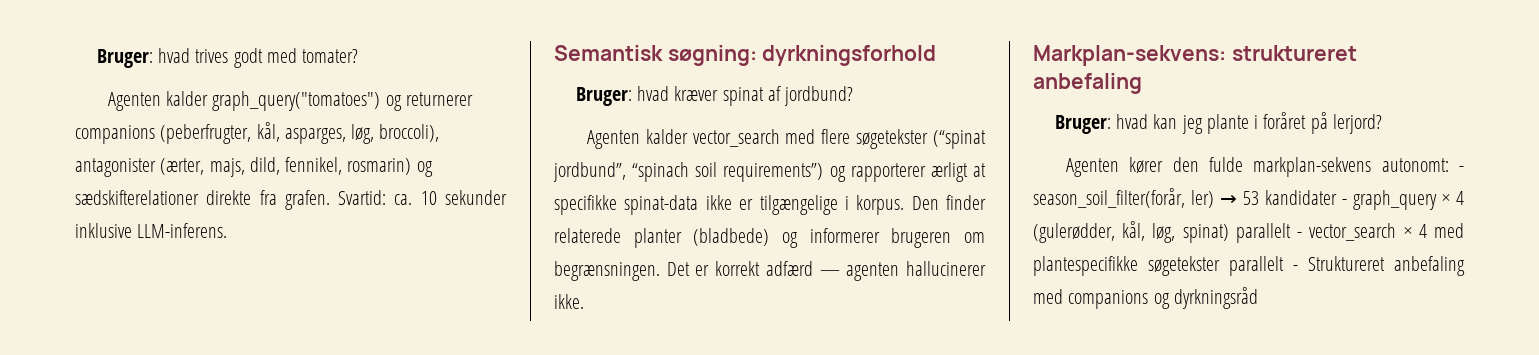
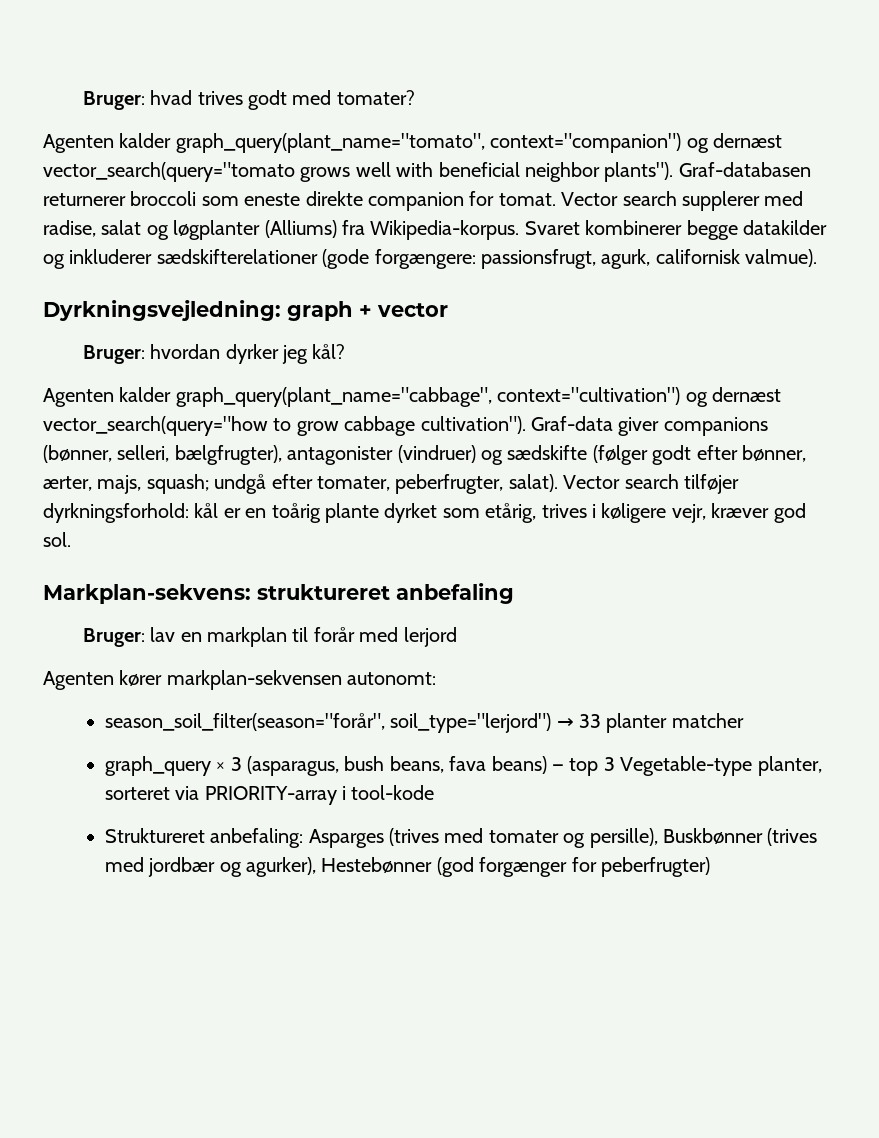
[212,91,473,111] [75,122,440,144] [75,157,433,177] [75,190,507,210] [75,223,228,238] [554,45,937,66] [575,86,854,106] [586,129,986,149] [553,162,987,182] [554,195,986,215] [554,228,985,248] [554,261,986,281] [554,294,584,309] [1033,45,1357,66] [1033,73,1142,94] [1054,112,1382,134] [1065,157,1464,177] [1033,188,1464,210] [1033,221,1464,243] [1033,256,1465,276] [1033,287,1258,309] graph_query("tomatoes") og returnerer companions (peberfrugter, kål, asparges, løg, broccoli), antagonister (ærter, majs, dild, fennikel, rosmarin) og sædskifterelationer direkte fra grafen. Svartid: ca. 10 sekunder inklusive LLM-inferens. // Semantisk søgning: dyrkningsforhold // Bruger: hvad kræver spinat af jordbund? // Agenten kalder vector_search med flere søgetekster (“spinat jordbund”, “spinach soil requirements”) og rapporterer ærligt at specifikke spinat-data ikke er tilgængelige i korpus. Den finder relaterede planter (bladbede) og informerer brugeren om begrænsningen. Det er korrekt adfærd — agenten hallucinerer ikke. // Markplan-sekvens: struktureret anbefaling // Bruger: hvad kan jeg plante i foråret på lerjord? // Agenten kører den fulde markplan-sekvens autonomt: - season_soil_filter(forår, ler) → 53 kandidater - graph_query × 4 (gulerødder, kål, løg, spinat) parallelt - vector_search × 4 med plantespecifikke søgetekster parallelt - Struktureret anbefaling med companions og dyrkningsråd -> [175,133,782,153] [43,162,811,182] [43,191,804,211] [43,220,827,240] [43,249,818,269] [43,300,448,321] [82,344,346,364] [43,387,781,407] [43,416,768,436] [43,445,806,465] [43,474,739,494] [43,503,806,523] [43,532,71,547] [43,583,514,604] [82,627,457,647] [43,670,437,690] [104,713,744,733] [104,756,822,776] [104,785,435,805] [104,828,818,848] [104,857,710,877] graph_query(plant_name="tomato", context="companion") og dernæst vector_search(query="tomato grows well with beneficial neighbor plants"). Graf-databasen returnerer broccoli som eneste direkte companion for tomat. Vector search supplerer med radise, salat og løgplanter (Alliums) fra Wikipedia-korpus. Svaret kombinerer begge datakilder og inkluderer sædskifterelationer (gode forgængere: passionsfrugt, agurk, californisk valmue). // Dyrkningsvejledning: graph + vector // Bruger: hvordan dyrker jeg kål? // Agenten kalder graph_query(plant_name="cabbage", context="cultivation") og dernæst vector_search(query="how to grow cabbage cultivation"). Graf-data giver companions (bønner, selleri, bælgfrugter), antagonister (vindruer) og sædskifte (følger godt efter bønner, ærter, majs, squash; undgå efter tomater, peberfrugter, salat). Vector search tilføjer dyrkningsforhold: kål er en toårig plante dyrket som etårig, trives i køligere vejr, kræver god sol. // Markplan-sekvens: struktureret anbefaling // Bruger: lav en markplan til forår med lerjord // Agenten kører markplan-sekvensen autonomt: // season_soil_filter(season="forår", soil_type="lerjord") → 33 planter matcher // graph_query × 3 (asparagus, bush beans, fava beans) — top 3 Vegetable-type planter, sorteret via PRIORITY-array i tool-kode // Struktureret anbefaling: Asparges (trives med tomater og persille), Buskbønner (trives med jordbær og agurker), Hestebønner (god forgænger for peberfrugter)

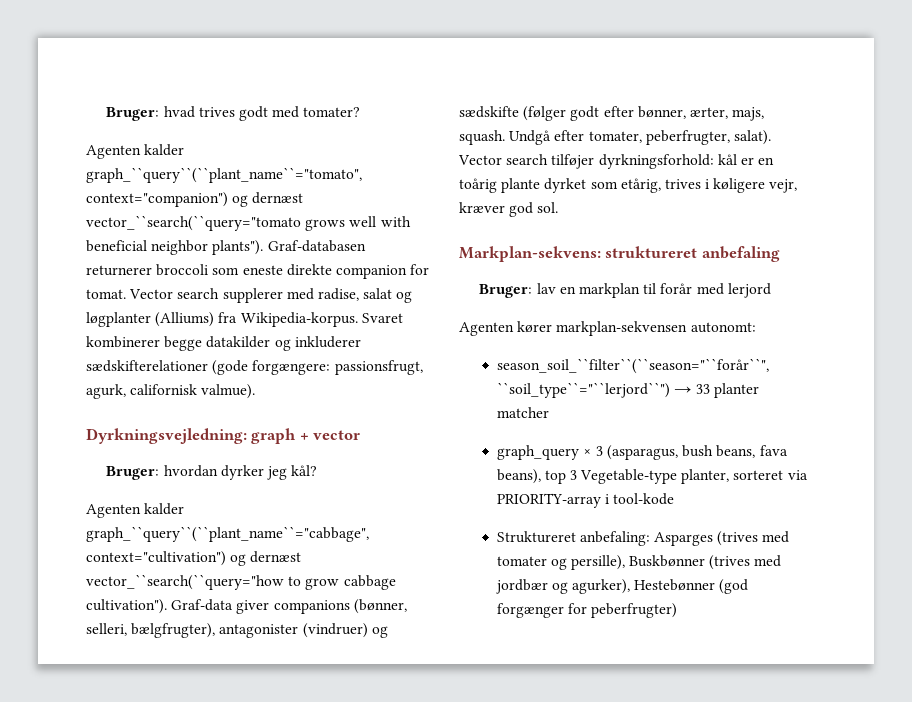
[175,133,485,153] graph_query(plant_name="tomato", -> [86,167,362,183] graph_``query``(``plant_name``="tomato",
[43,162,295,182] vector_search(query="tomato -> [86,215,301,231] vector_``search(``query="tomato
[175,387,492,407] graph_query(plant_name="cabbage", -> [86,526,369,542] graph_``query``(``plant_name``="cabbage",
[43,416,268,436] vector_search(query="how -> [86,574,284,590] vector_``search(``query="how
[146,474,267,494] squash; undgå -> [459,130,552,145] squash. Undgå
[104,713,552,733] season_soil_filter(season="forår", soil_type="lerjord") -> [496,358,769,374] [496,382,670,398] season_soil_``filter``(``season="``forår``", ``soil_type``="``lerjord``")
[491,756,564,774] beans) — -> [496,469,541,484] beans),

